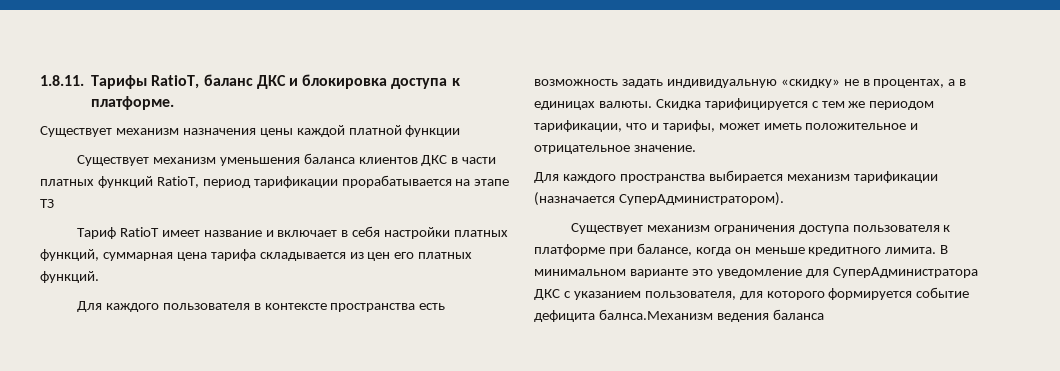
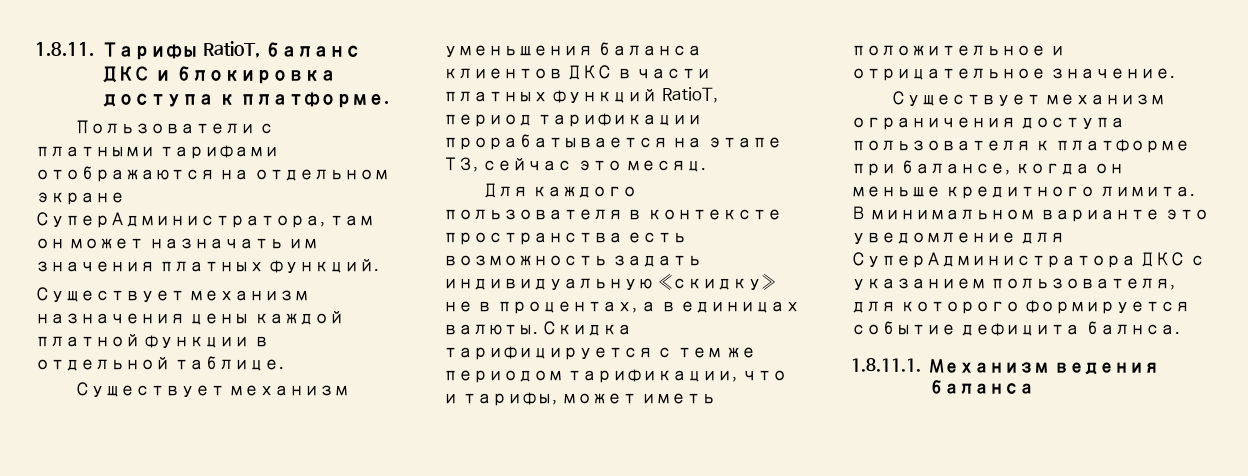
(175, 103) none -> [74,120,275,134] [35,145,280,159] [35,166,389,182] [35,192,125,205] [35,212,375,228] [35,238,319,249] [35,259,379,274] // Пользователи с платными тарифами отображаются на отдельном экране СуперАдминистратора, там он может назначать им значения платных функций.
(461, 131) none -> [253,336,269,347] [35,356,285,371] в отдельной таблице.
[40,199,54,208] [76,226,509,239] [40,249,473,261] [40,271,99,283] ТЗ // Тариф RatioT имеет название и включает в себя настройки платных функций, суммарная цена тарифа складывается из цен его платных функций. -> [443,157,707,172] ТЗ, сейчас это месяц.
[534,170,938,183] [534,192,784,206] // Для каждого пространства выбирается механизм тарификации (назначается СуперАдминистратором). -> (1176, 73) none
[598,309,713,320] балнса.Механизм -> [1084,321,1180,335] [851,358,1050,373] балнса. // 1.8.11.1. Механизм

